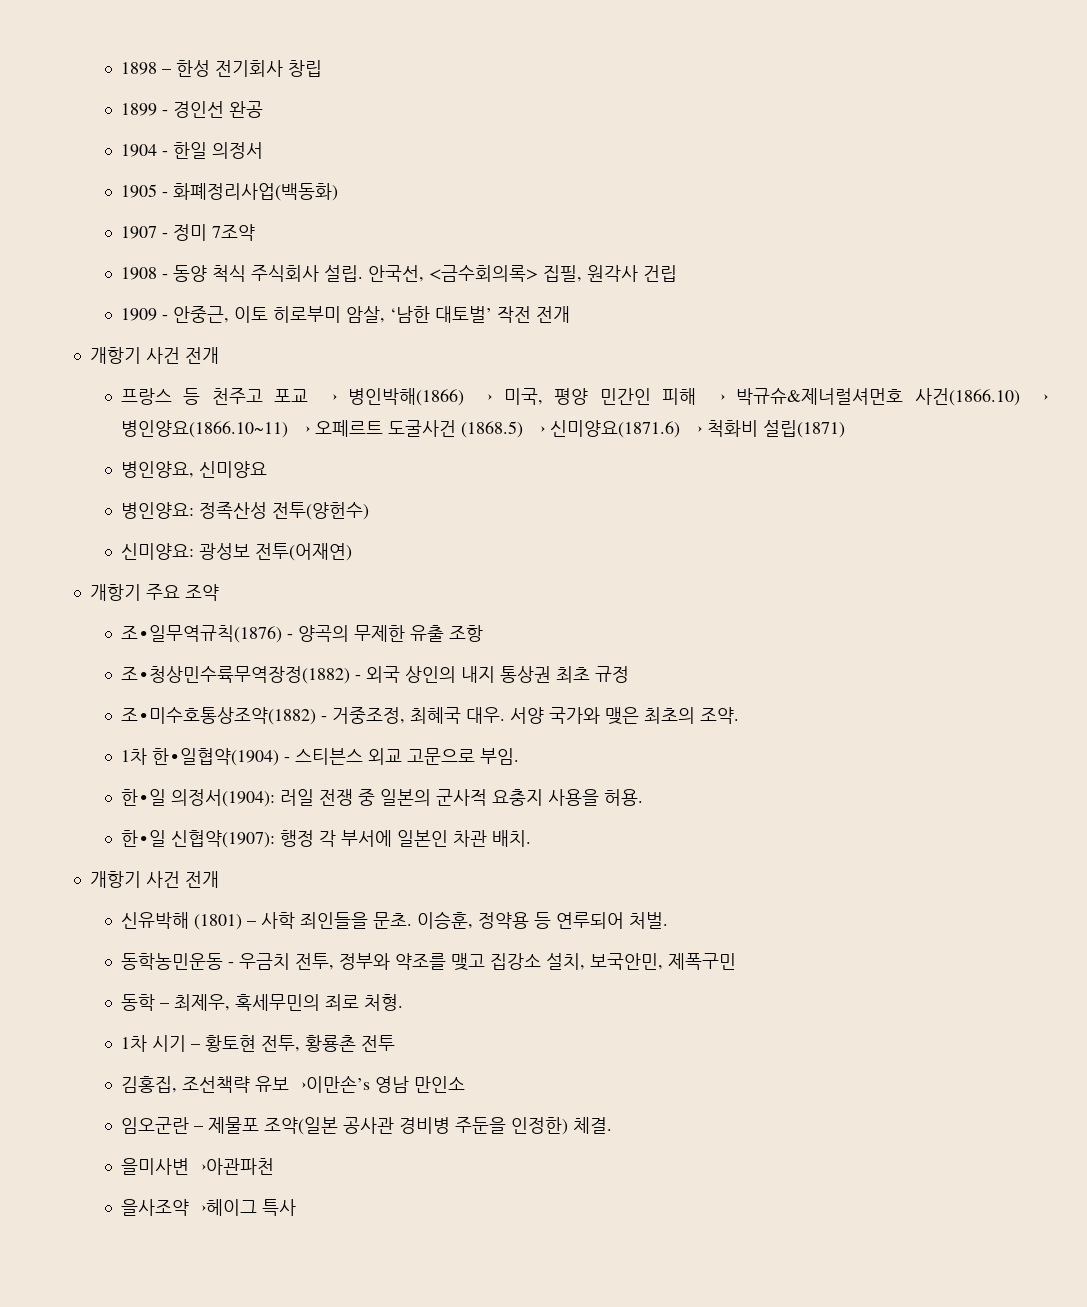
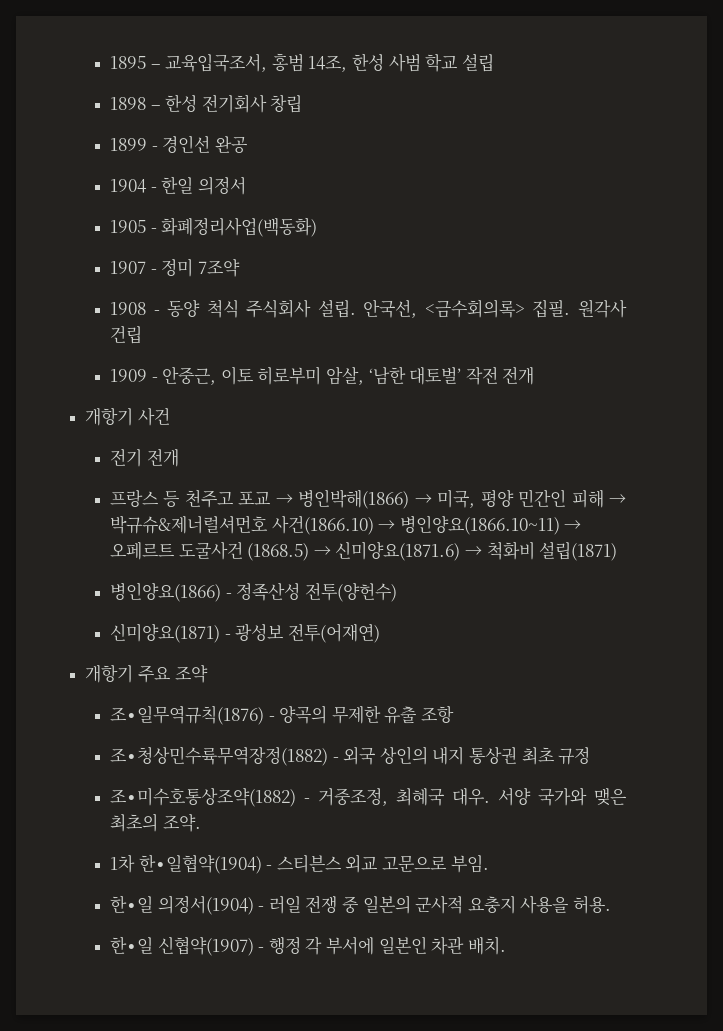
(120, 68) none -> [110,53,494,72] 1895 – 교육입국조서, 홍범 14조, 한성 사범 학교 설립 //
[542,265,582,282] 집필, -> [532,299,571,318] 집필.
(180, 355) none -> [110,448,143,467] // 전기
[120,461,267,478] [120,502,194,519] 병인양요, 신미양요 // 병인양요: -> [110,582,232,602] 병인양요(1866) -
[120,543,194,560] 신미양요: -> [110,623,231,643] 신미양요(1871) -
[170,789,275,807] 의정서(1904): -> [157,895,265,915] 의정서(1904) -
[170,830,275,848] 신협약(1907): -> [157,937,265,956] 신협약(1907) -
[89,871,219,888] [120,911,668,930] [120,953,736,971] [120,994,403,1011] [120,1035,395,1052] [120,1075,465,1093] [120,1117,612,1135] [120,1158,274,1175] [120,1199,296,1216] // 개항기 사건 전개 // 신유박해 (1801) – 사학 죄인들을 문초. 이승훈, 정약용 등 연루되어 처벌. // 동학농민운동 - 우금치 전투, 정부와 약조를 맺고 집강소 설치, 보국안민, 제폭구민 // 동학 – 최제우, 혹세무민의 죄로 처형. // 1차 시기 – 황토현 전투, 황룡촌 전투 // 김홍집, 조선책략 유보→이만손’s 영남 만인소 // 임오군란 – 제물포 조약(일본 공사관 경비병 주둔을 인정한) 체결. // 을미사변→아관파천 // 을사조약→헤이그 특사 -> (506, 945) none

